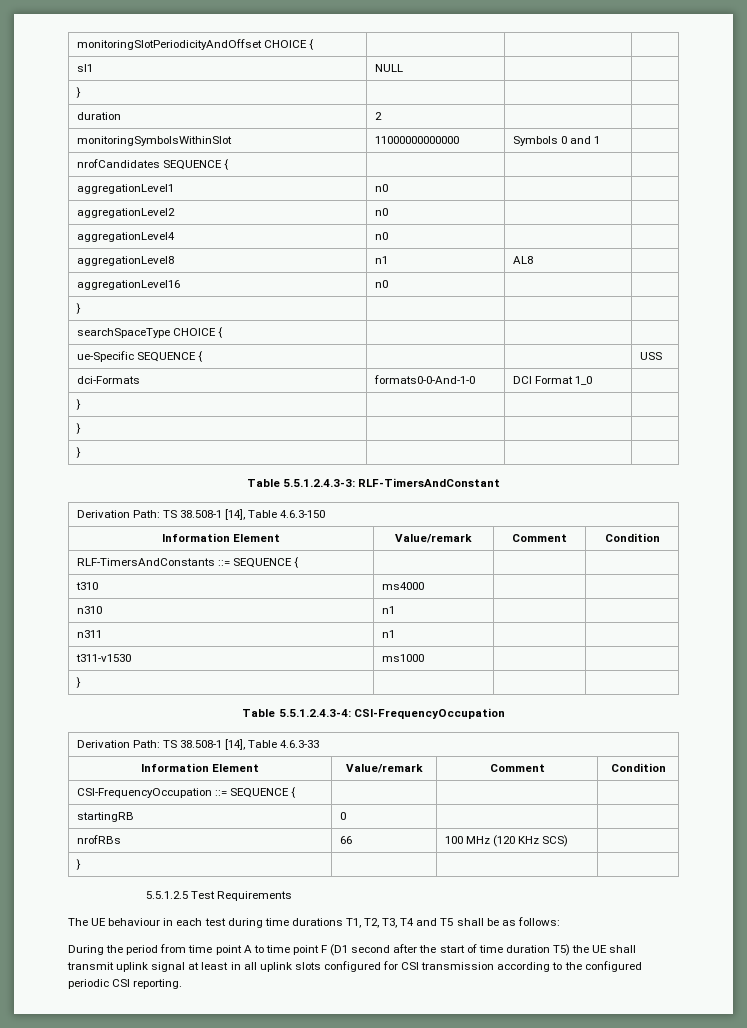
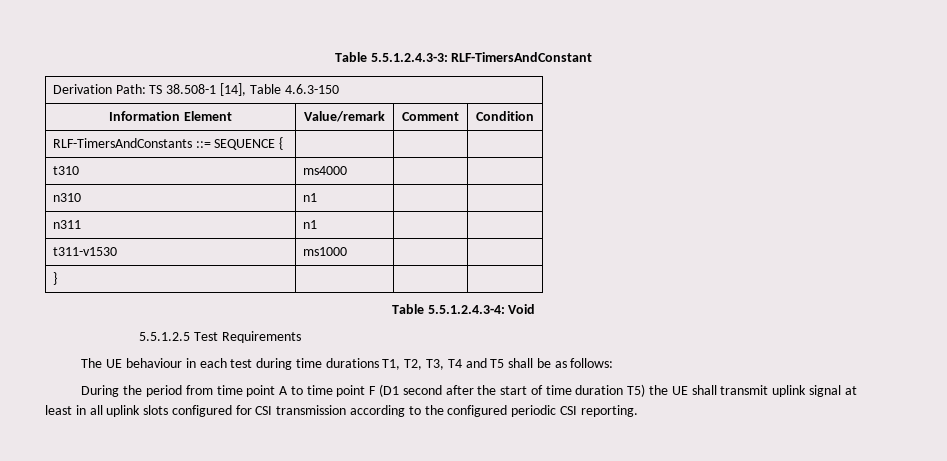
[76,39,314,50] [76,64,93,72] [374,64,403,72] [75,87,81,98] [76,112,121,120] [374,112,382,120] [76,136,232,146] [374,136,459,144] [512,136,600,146] [76,159,229,170] [76,184,174,194] [374,184,388,192] [76,208,175,218] [374,208,388,216] [76,232,175,242] [374,232,388,240] [76,256,174,266] [374,256,388,264] [512,256,533,264] [76,280,180,290] [374,280,388,288] [75,303,81,314] [76,327,223,338] [76,351,203,362] [639,352,662,360] [76,376,140,384] [373,375,475,384] [512,376,592,385] [75,399,81,410] [75,423,81,434] [75,447,81,458] monitoringSlotPeriodicityAndOffset CHOICE { | | | // sl1 | NULL | | // } | | | // duration | 2 | | // monitoringSymbolsWithinSlot | 11000000000000 | Symbols 0 and 1 | // nrofCandidates SEQUENCE { | | | // aggregationLevel1 | n0 | | // aggregationLevel2 | n0 | | // aggregationLevel4 | n0 | | // aggregationLevel8 | n1 | AL8 | // aggregationLevel16 | n0 | | // } | | | // searchSpaceType CHOICE { | | | // ue-Specific SEQUENCE { | | | USS // dci-Formats | formats0-0-And-1-0 | DCI Format 1_0 | // } | | | // } | | | // } | | | // -> (334, 57) none
[353,708,505,719] [76,739,320,750] [140,763,260,772] [345,764,423,773] [489,764,545,772] [610,763,666,772] [76,787,296,798] [76,812,134,822] [339,812,346,820] [76,835,121,844] [339,836,352,844] [444,835,569,847] [75,859,81,870] CSI-FrequencyOccupation // Derivation Path: TS 38.508-1 [14], Table 4.6.3-33 // Information Element | Value/remark | Comment | Condition // CSI-FrequencyOccupation ::= SEQUENCE { | | | // startingRB | 0 | | // nrofRBs | 66 | 100 MHz (120 KHz SCS) | // } | | | -> [508,304,536,314] Void

